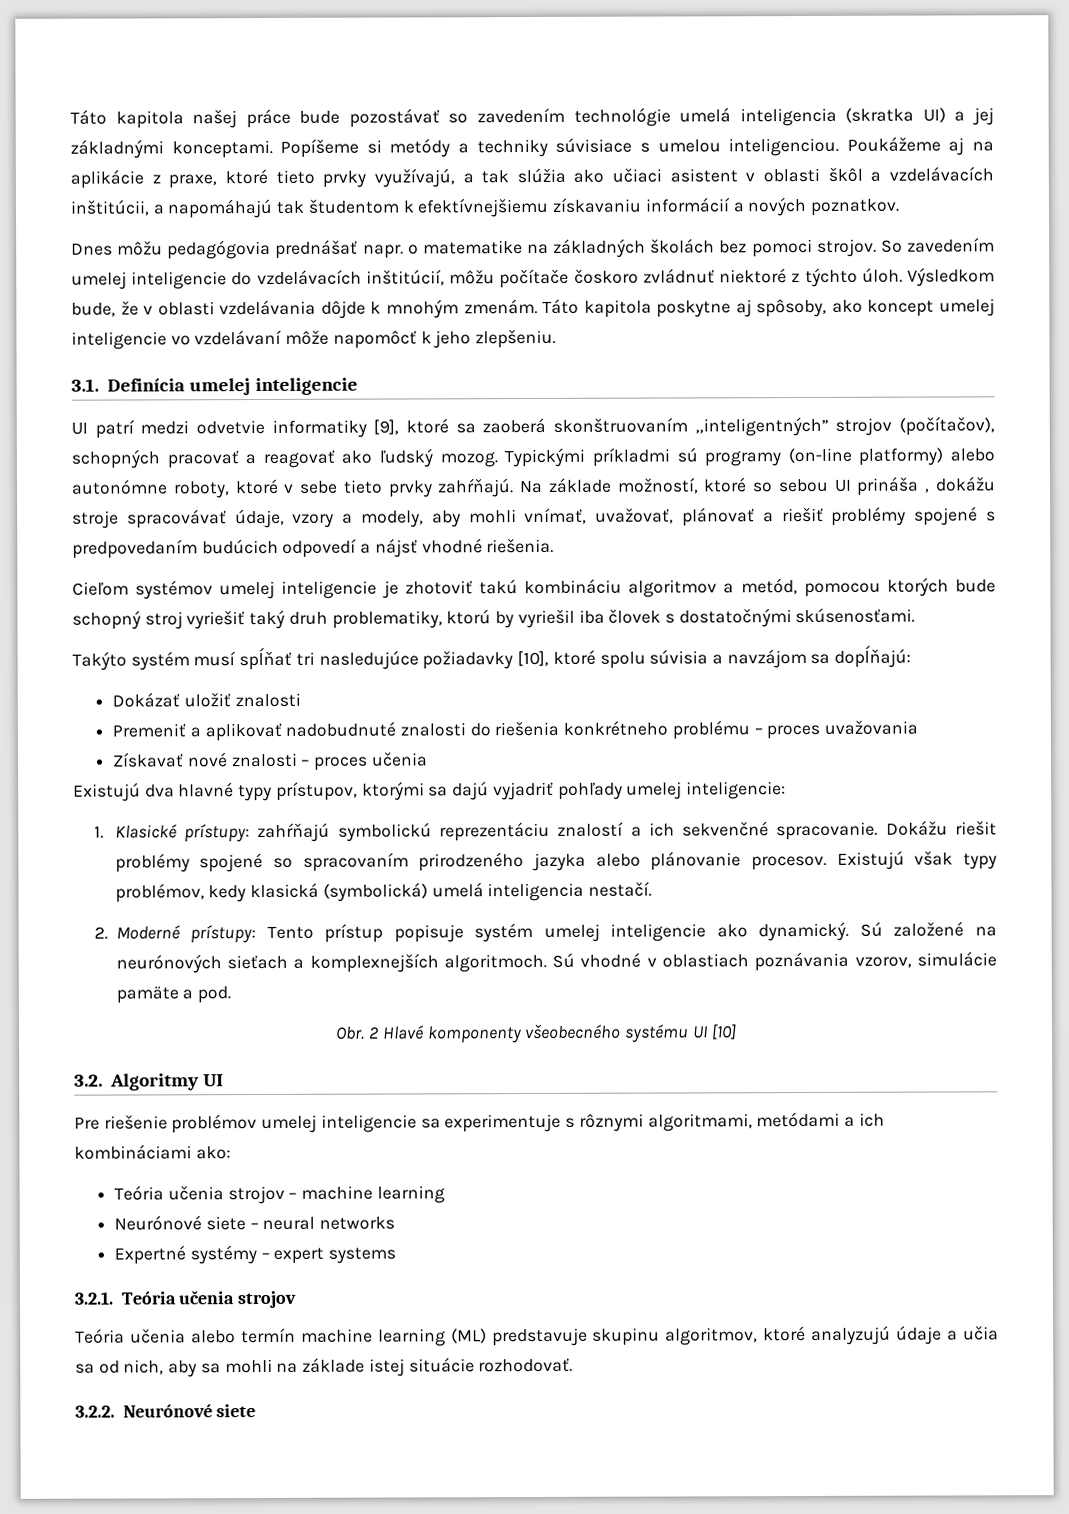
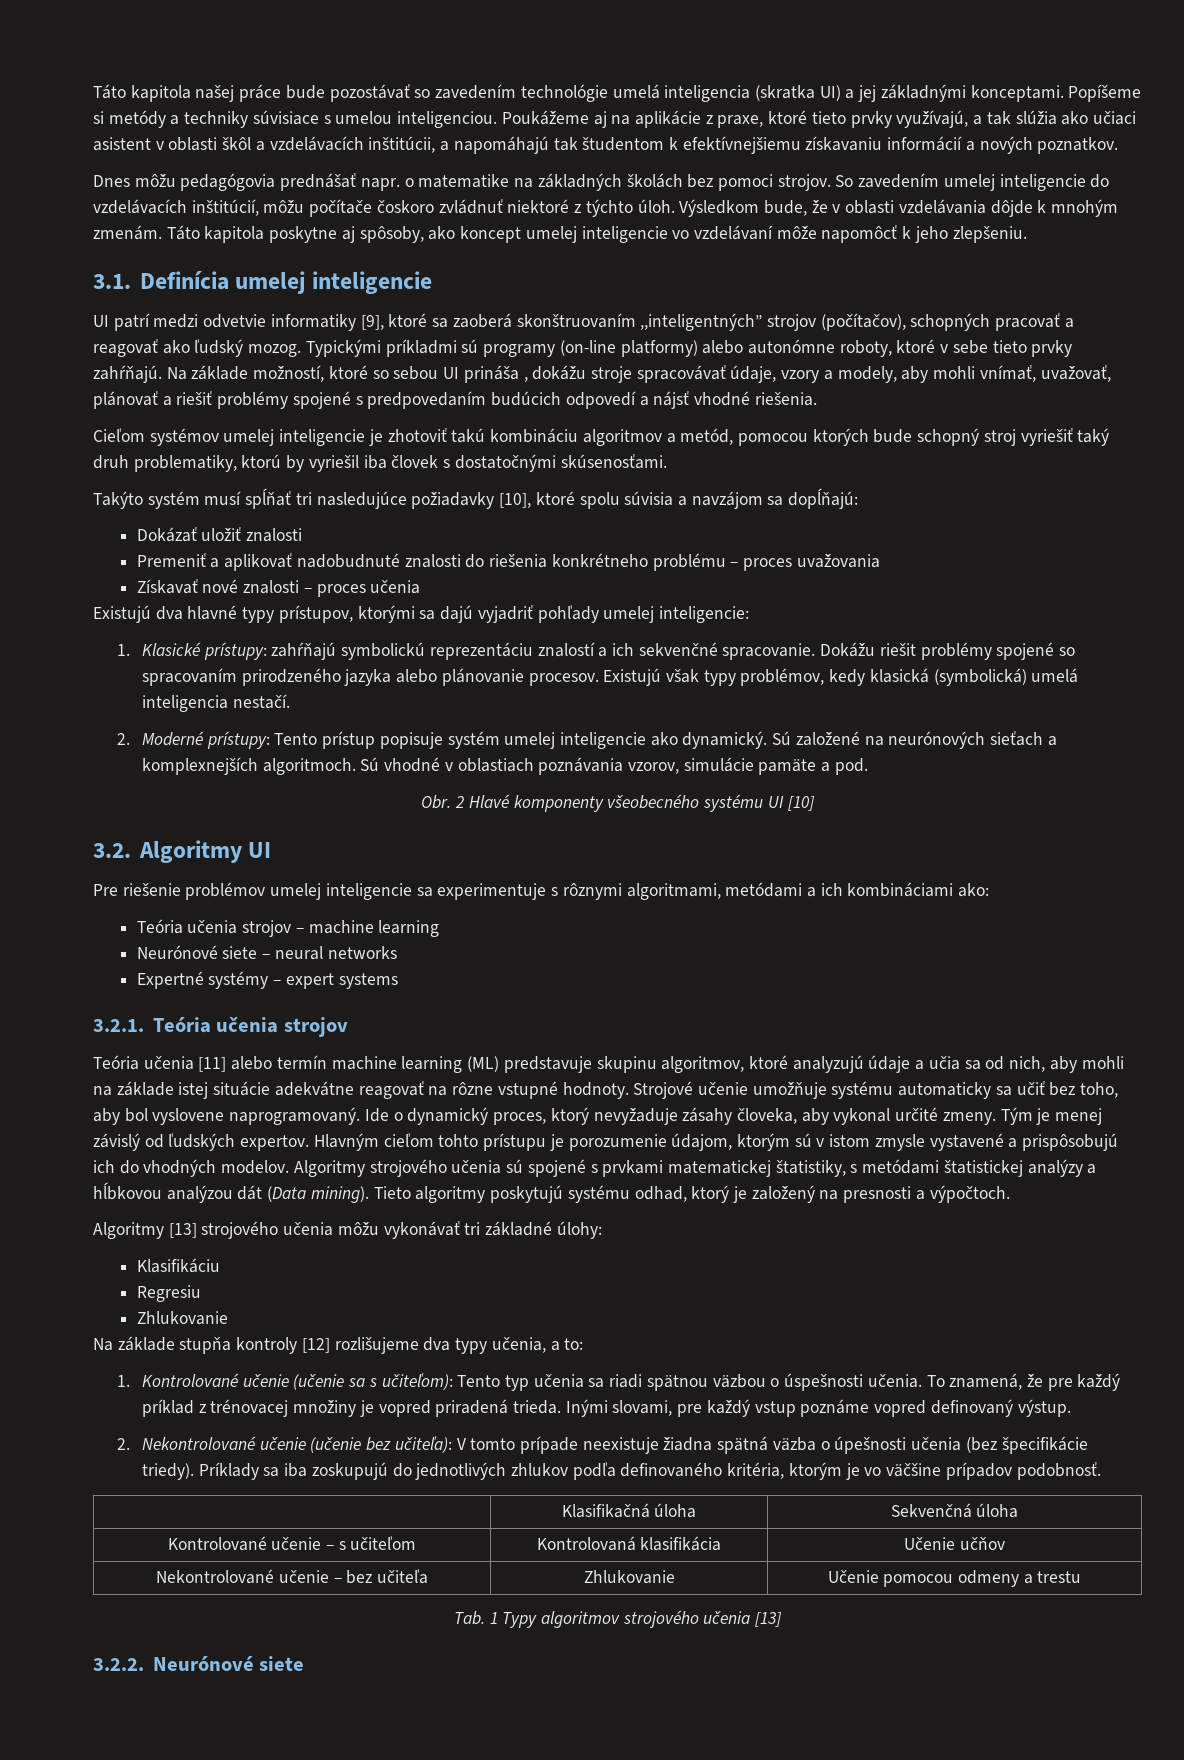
(186, 1336) none -> [198,1057,227,1072] [11]
[200,1363,221,1374] sa -> (1077, 1064) none
[478,1357,574,1373] rozhodovať. -> [274,1081,1119,1099] [93,1107,1103,1125] [93,1133,1119,1151] [93,1159,1097,1177] [93,1182,1010,1203] [93,1221,602,1239] [136,1258,220,1273] [136,1285,201,1302] [136,1311,228,1325] [93,1336,584,1354] [117,1373,1121,1391] [141,1399,1071,1417] [117,1436,1088,1454] [141,1462,1101,1480] [561,1503,697,1518] [890,1503,1019,1518] [167,1536,417,1551] [536,1536,722,1551] [904,1537,1005,1550] [156,1569,428,1584] [583,1570,675,1584] [827,1570,1082,1587] [453,1610,783,1628] adekvátne reagovať na rôzne vstupné hodnoty. Strojové učenie umožňuje systému automaticky sa učiť bez toho, aby bol vyslovene naprogramovaný. Ide o dynamický proces, ktorý nevyžaduje zásahy človeka, aby vykonal určité zmeny. Tým je menej závislý od ľudských expertov. Hlavným cieľom tohto prístupu je porozumenie údajom, ktorým sú v istom zmysle vystavené a prispôsobujú ich do vhodných modelov. Algoritmy strojového učenia sú spojené s prvkami matematickej štatistiky, s metódami štatistickej analýzy a hĺbkovou analýzou dát (Data mining). Tieto algoritmy poskytujú systému odhad, ktorý je založený na presnosti a výpočtoch. // Algoritmy [13] strojového učenia môžu vykonávať tri základné úlohy: // Klasifikáciu // Regresiu // Zhlukovanie // Na základe stupňa kontroly [12] rozlišujeme dva typy učenia, a to: // 1. Kontrolované učenie (učenie sa s učiteľom): Tento typ učenia sa riadi spätnou väzbou o úspešnosti učenia. To znamená, že pre každý príklad z trénovacej množiny je vopred priradená trieda. Inými slovami, pre každý vstup poznáme vopred definovaný výstup. // 2. Nekontrolované učenie (učenie bez učiteľa): V tomto prípade neexistuje žiadna spätná väzba o úpešnosti učenia (bez špecifikácie triedy). Príklady sa iba zoskupujú do jednotlivých zhlukov podľa definovaného kritéria, ktorým je vo väčšine prípadov podobnosť. // | Klasifikačná úloha | Sekvenčná úloha // Kontrolované učenie – s učiteľom | Kontrolovaná klasifikácia | Učenie učňov // Nekontrolované učenie – bez učiteľa | Zhlukovanie | Učenie pomocou odmeny a trestu // Tab. 1 Typy algoritmov strojového učenia [13]

